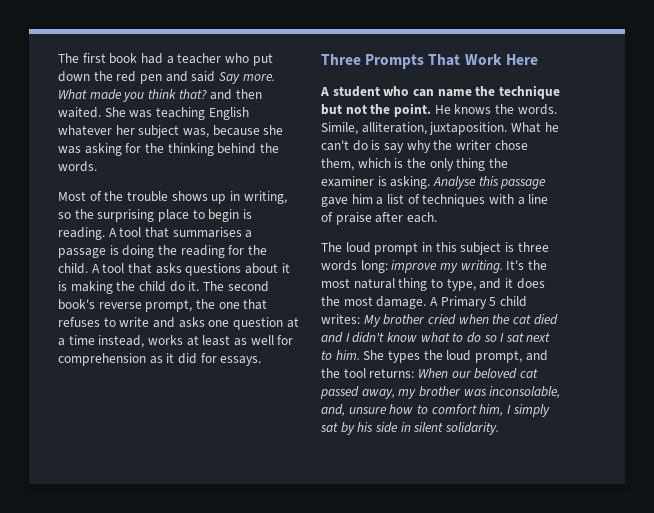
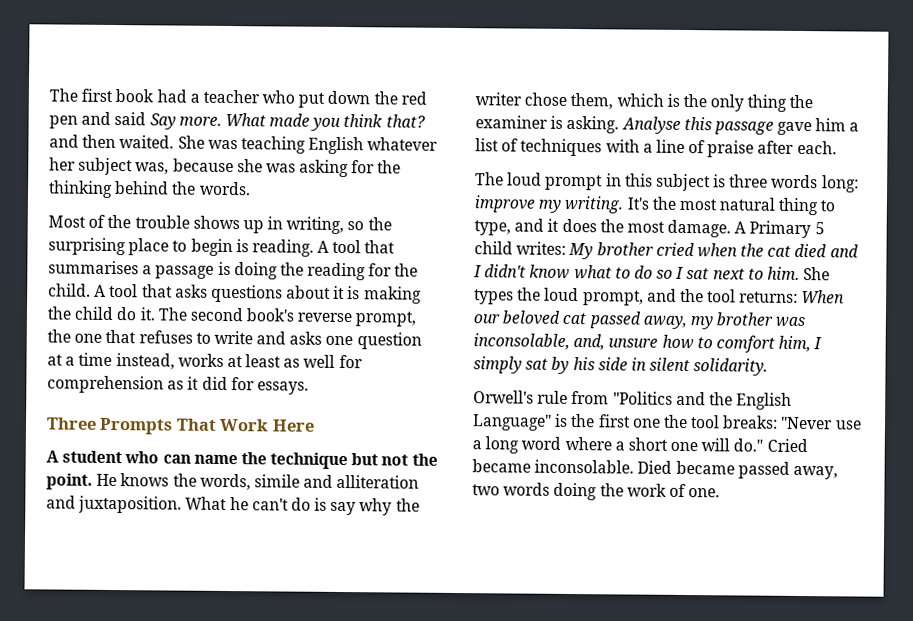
[517,104,557,115] [321,122,427,135] words. Simile, alliteration, -> [199,473,420,491] [46,495,76,509] words, simile and alliteration and
(499, 428) none -> [473,390,793,410] [472,413,862,431] [472,436,808,454] [472,459,838,480] [472,482,721,501] // Orwell's rule from "Politics and the English Language" is the first one the tool breaks: "Never use a long word where a short one will do." Cried became inconsolable. Died became passed away, two words doing the work of one.

